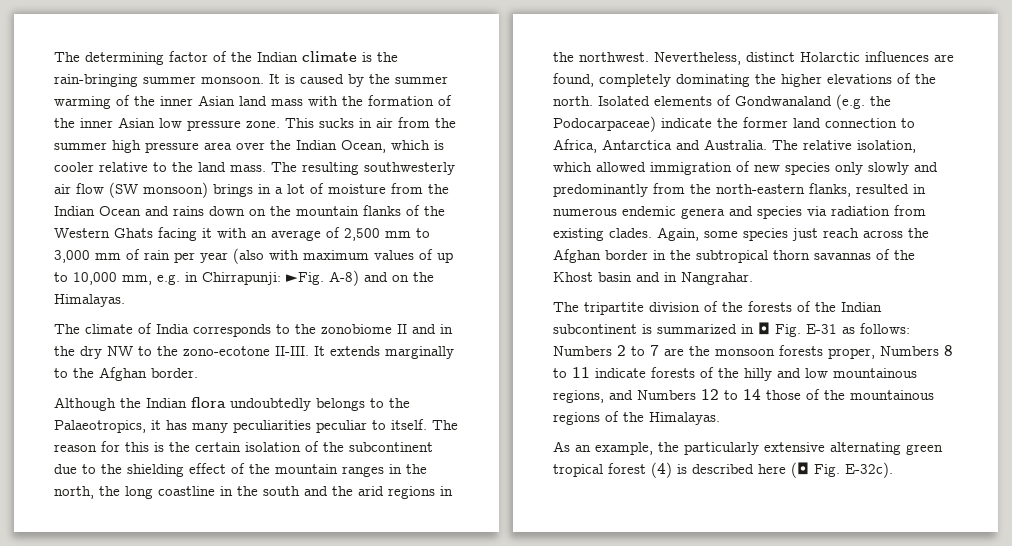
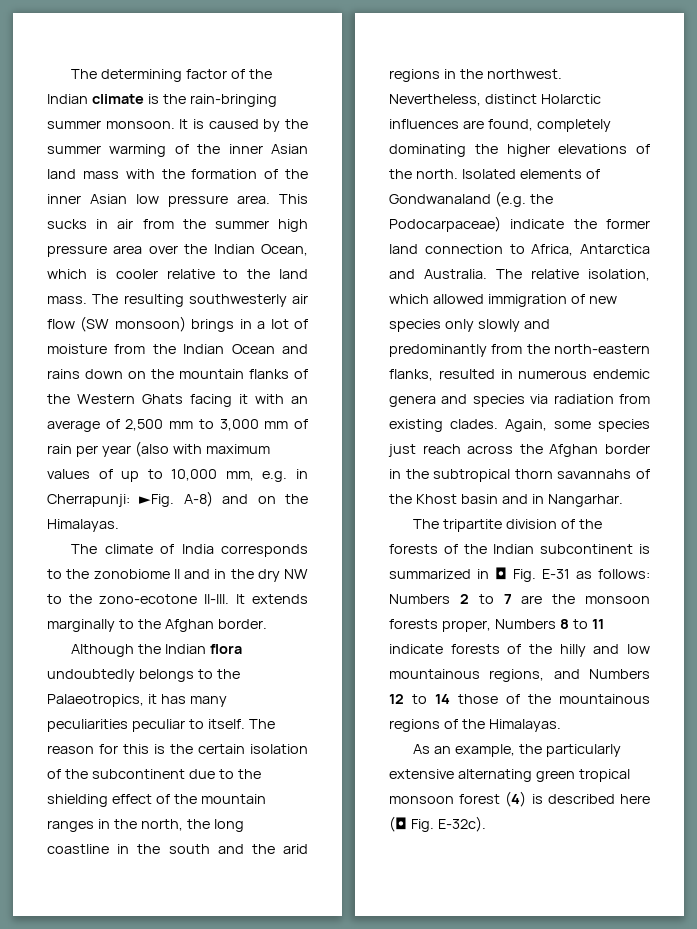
[246,121,280,128] zone. -> [237,195,270,204] area.
[202,272,281,285] Chirrapunji: -> [47,494,130,507] Cherrapunji:
[814,253,871,260] savannas -> [557,469,632,479] savannahs
[681,272,753,285] Nangrahar. -> [547,494,623,507] Nangarhar.
(603, 470) none -> [389,796,454,804] monsoon

